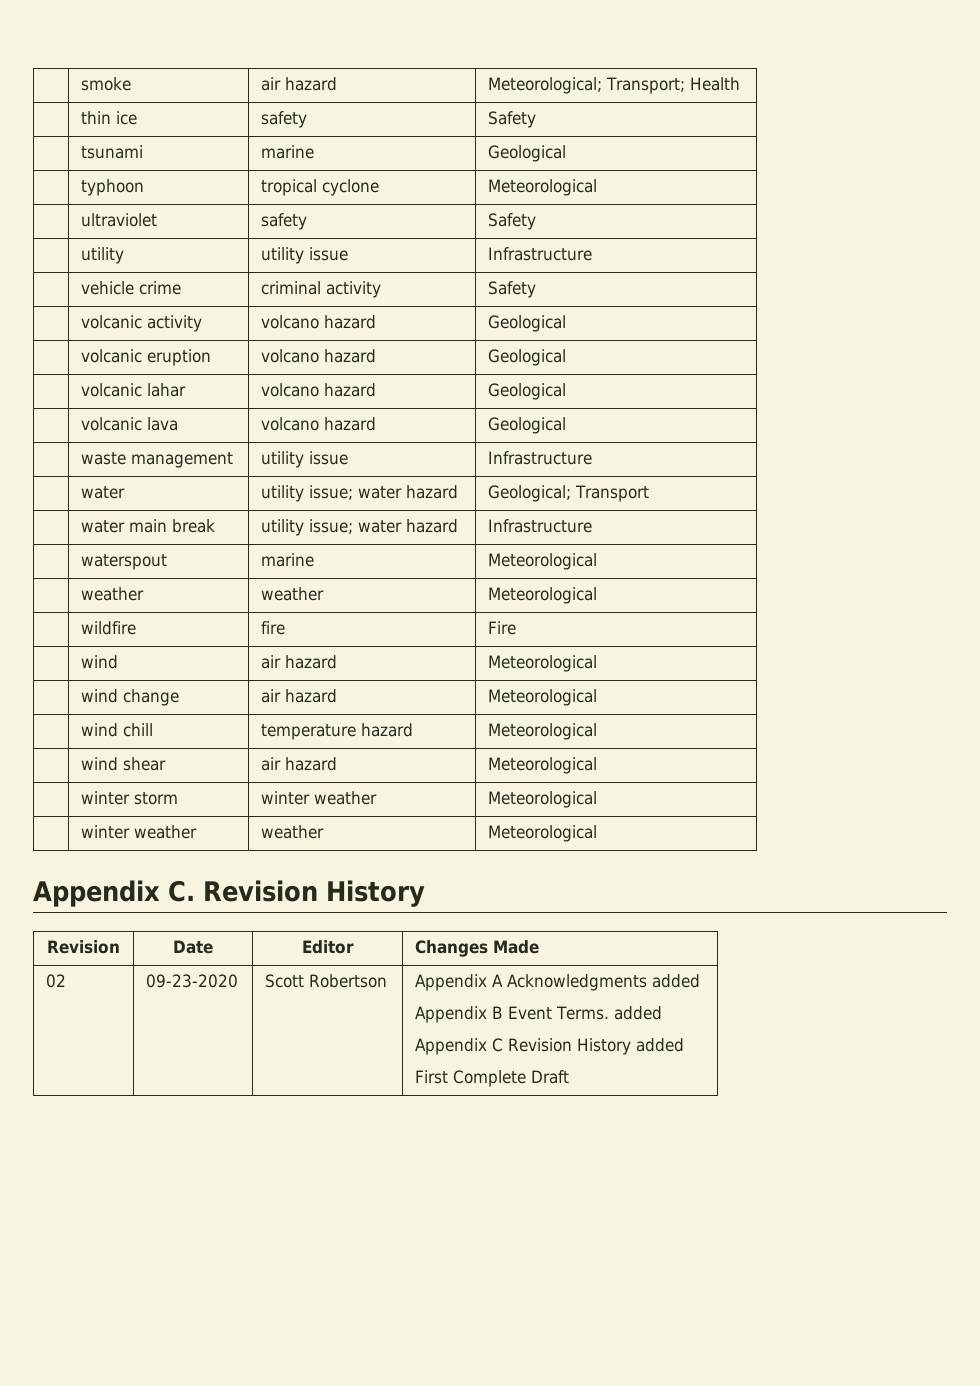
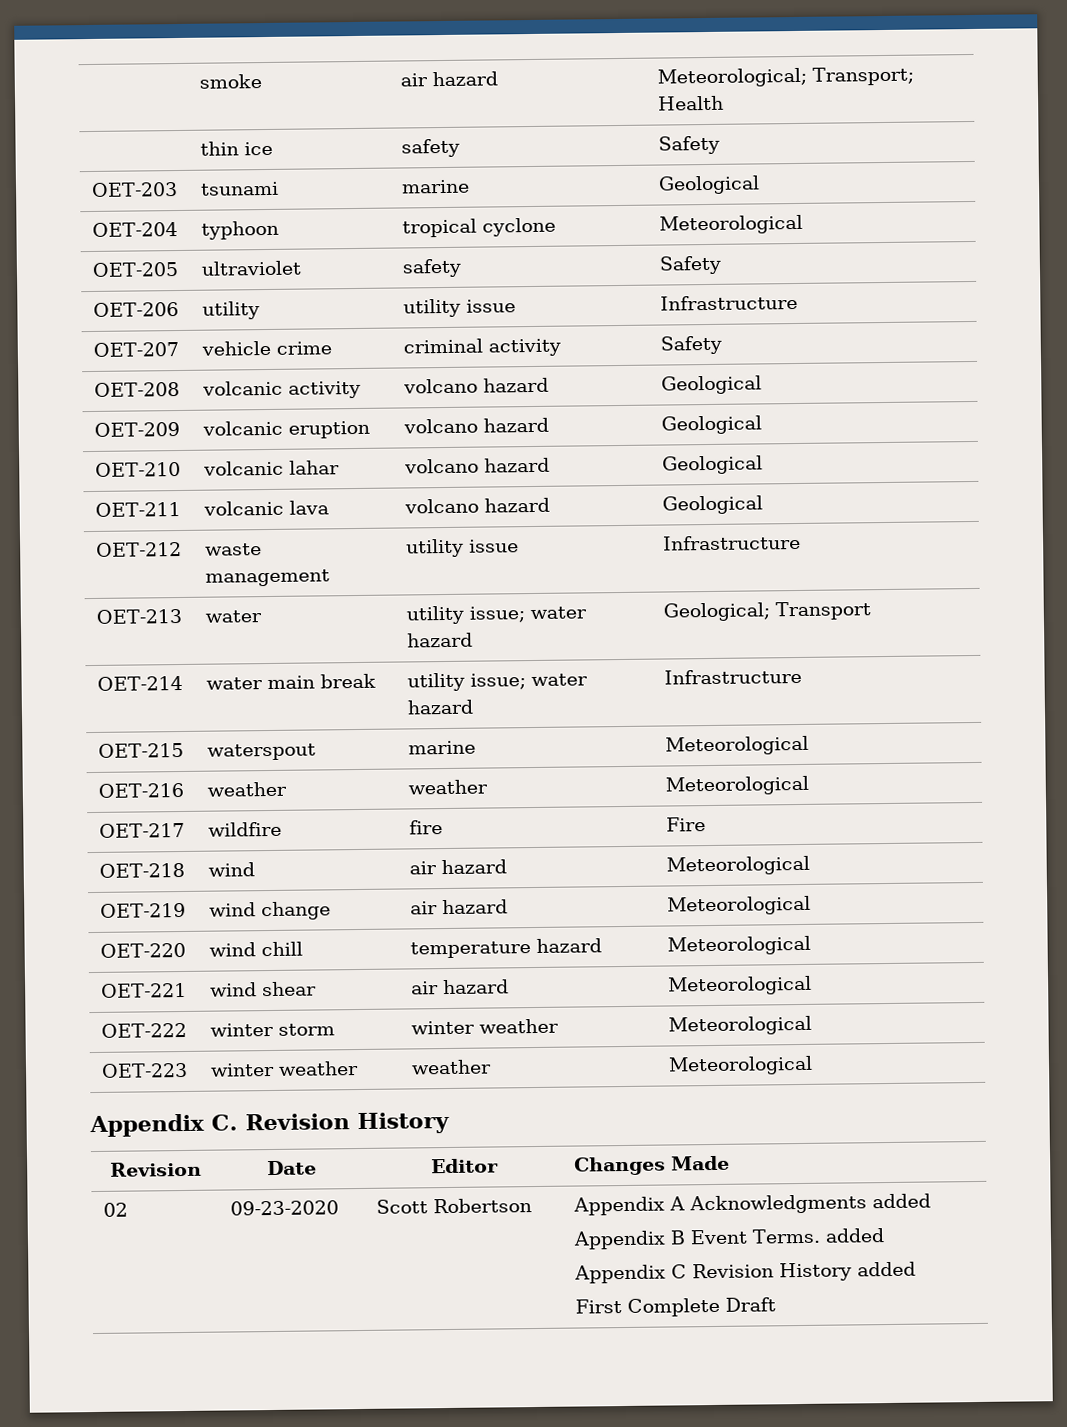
(537, 119) none -> [90,182,178,197] OET-203
(567, 153) none -> [91,222,178,237] OET-204
(598, 187) none -> [91,262,179,277] OET-205
(537, 221) none -> [92,302,179,317] OET-206
(593, 254) none -> [92,342,179,357] OET-207
(537, 289) none -> [93,381,180,397] OET-208
(567, 323) none -> [93,421,180,437] OET-209
(567, 357) none -> [94,461,181,477] OET-210
(567, 391) none -> [94,501,181,517] OET-211
(567, 425) none -> [95,541,182,557] OET-212
(593, 458) none -> [95,608,182,624] OET-213
(650, 493) none -> [96,675,183,691] OET-214
(593, 526) none -> [97,742,184,758] OET-215
[81,587,145,601] [261,587,325,601] [488,587,598,604] | weather | weather | Meteorological // -> [97,782,184,798] [206,781,287,797] [407,779,488,795] [664,775,809,796] [98,822,185,838] OET-216 | weather | weather | Meteorological // OET-217
(517, 628) none -> [98,862,185,878] OET-218
(598, 663) none -> [99,902,186,918] OET-219
(598, 697) none -> [99,942,186,958] OET-220
(598, 731) none -> [100,982,187,998] OET-221
(598, 765) none -> [100,1022,187,1038] OET-222
(598, 799) none -> [100,1062,188,1078] OET-223

